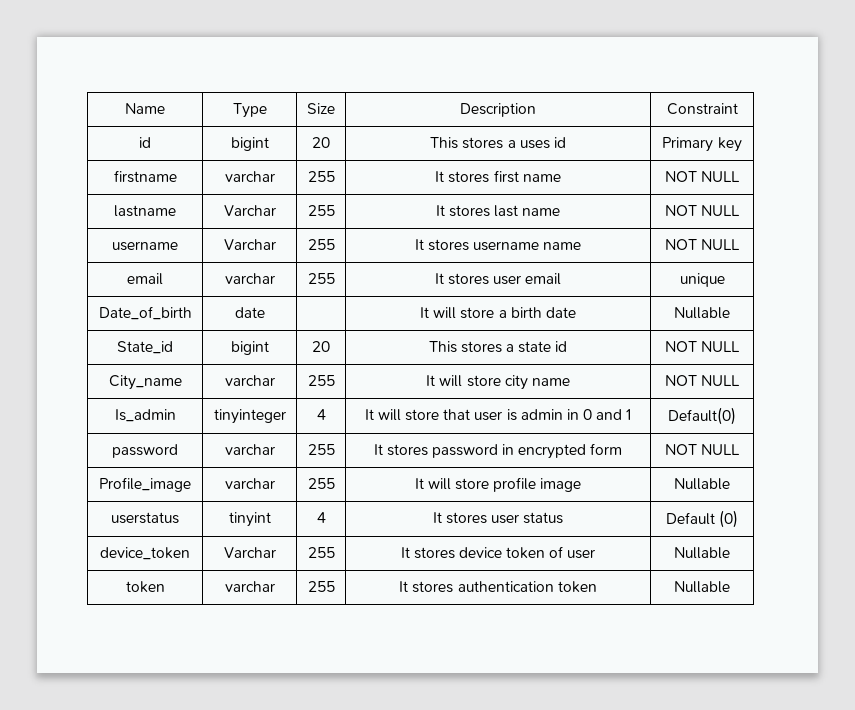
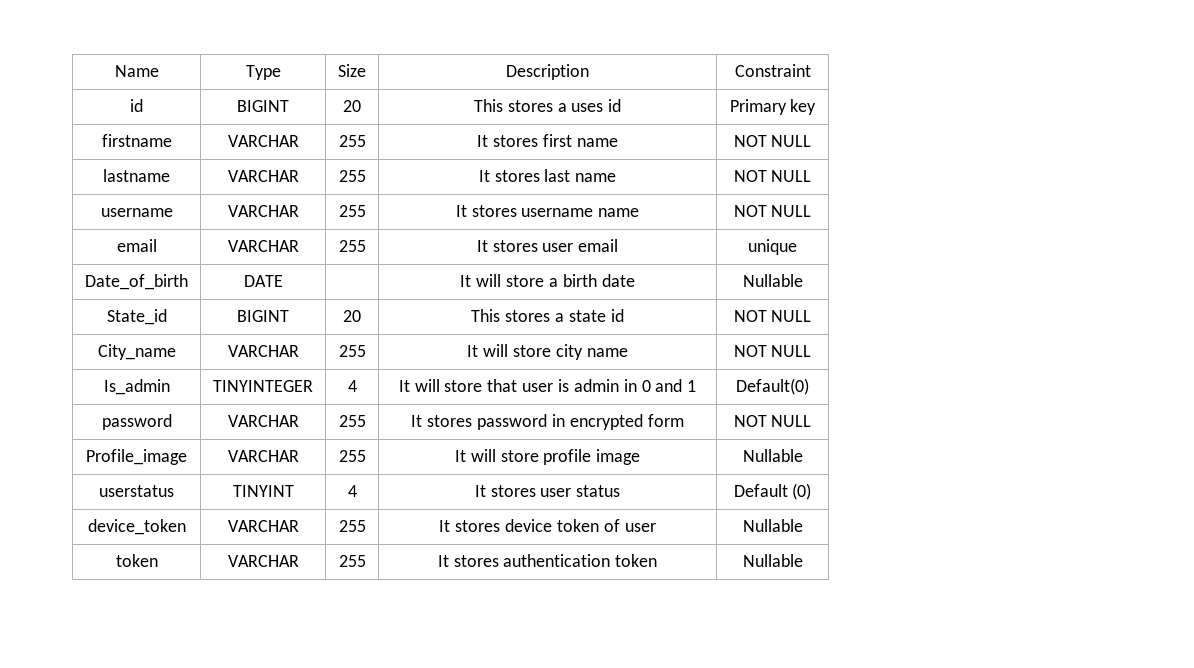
[230,137,269,151] bigint -> [237,100,289,112] BIGINT
[224,171,275,182] varchar -> [227,135,299,147] VARCHAR
[223,205,276,216] Varchar -> [227,170,299,182] VARCHAR
[223,239,276,250] Varchar -> [227,205,299,217] VARCHAR
[224,273,275,284] varchar -> [227,240,299,252] VARCHAR
[234,307,265,318] date -> [243,275,283,287] DATE
[230,341,269,355] bigint -> [237,310,289,322] BIGINT
[224,375,275,386] varchar -> [227,345,299,357] VARCHAR
[213,409,286,424] tinyinteger -> [213,380,313,392] TINYINTEGER
[224,444,275,455] varchar -> [227,415,299,427] VARCHAR
[224,478,275,489] varchar -> [227,450,299,462] VARCHAR
[228,512,271,527] tinyint -> [232,485,294,497] TINYINT
[223,547,276,558] Varchar -> [227,520,299,532] VARCHAR
[224,581,275,592] varchar -> [227,555,299,567] VARCHAR

